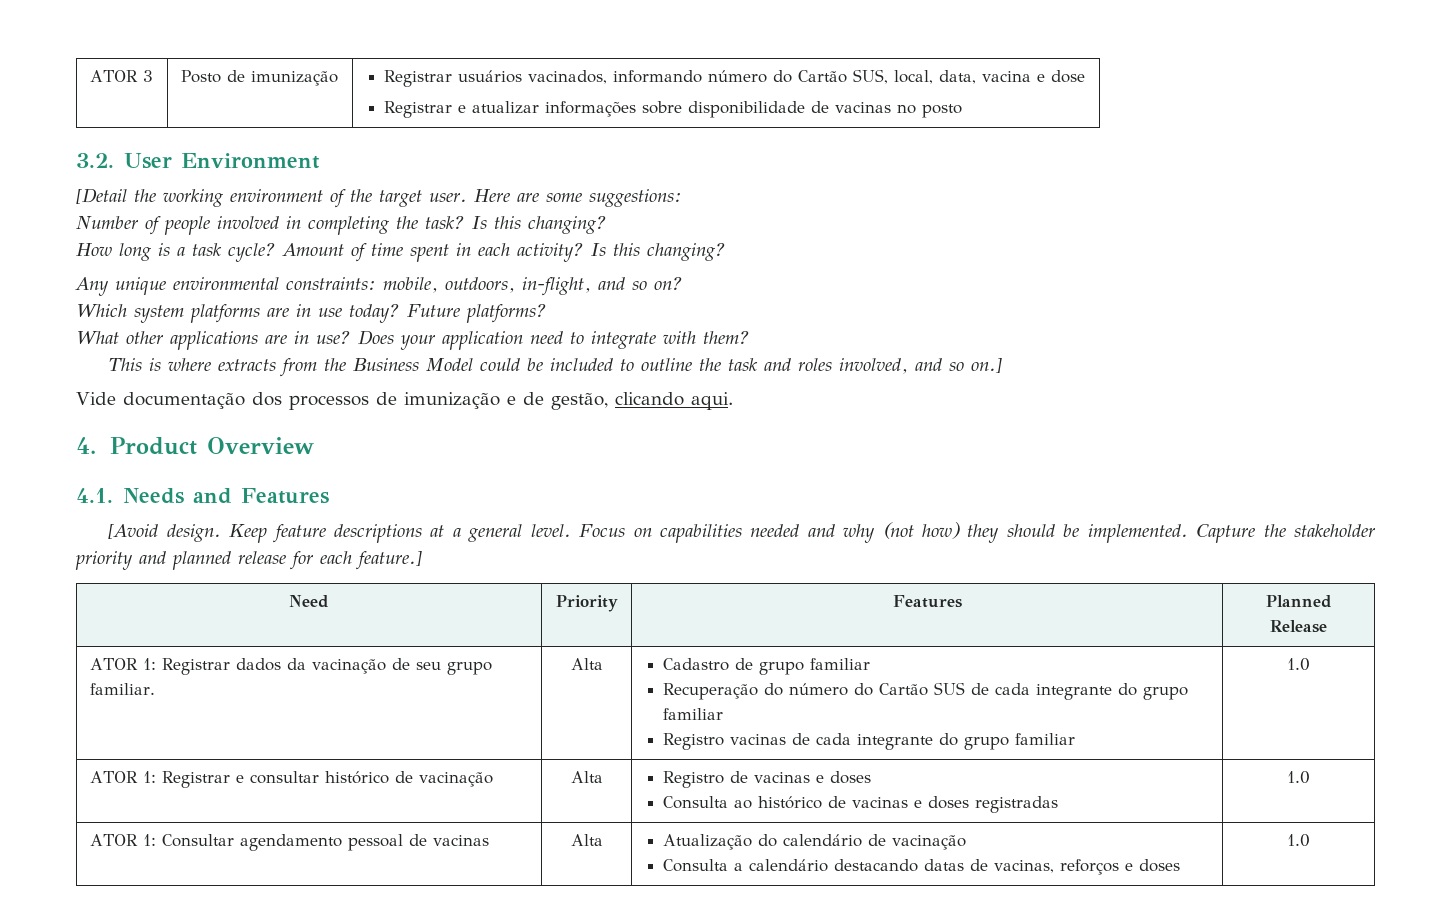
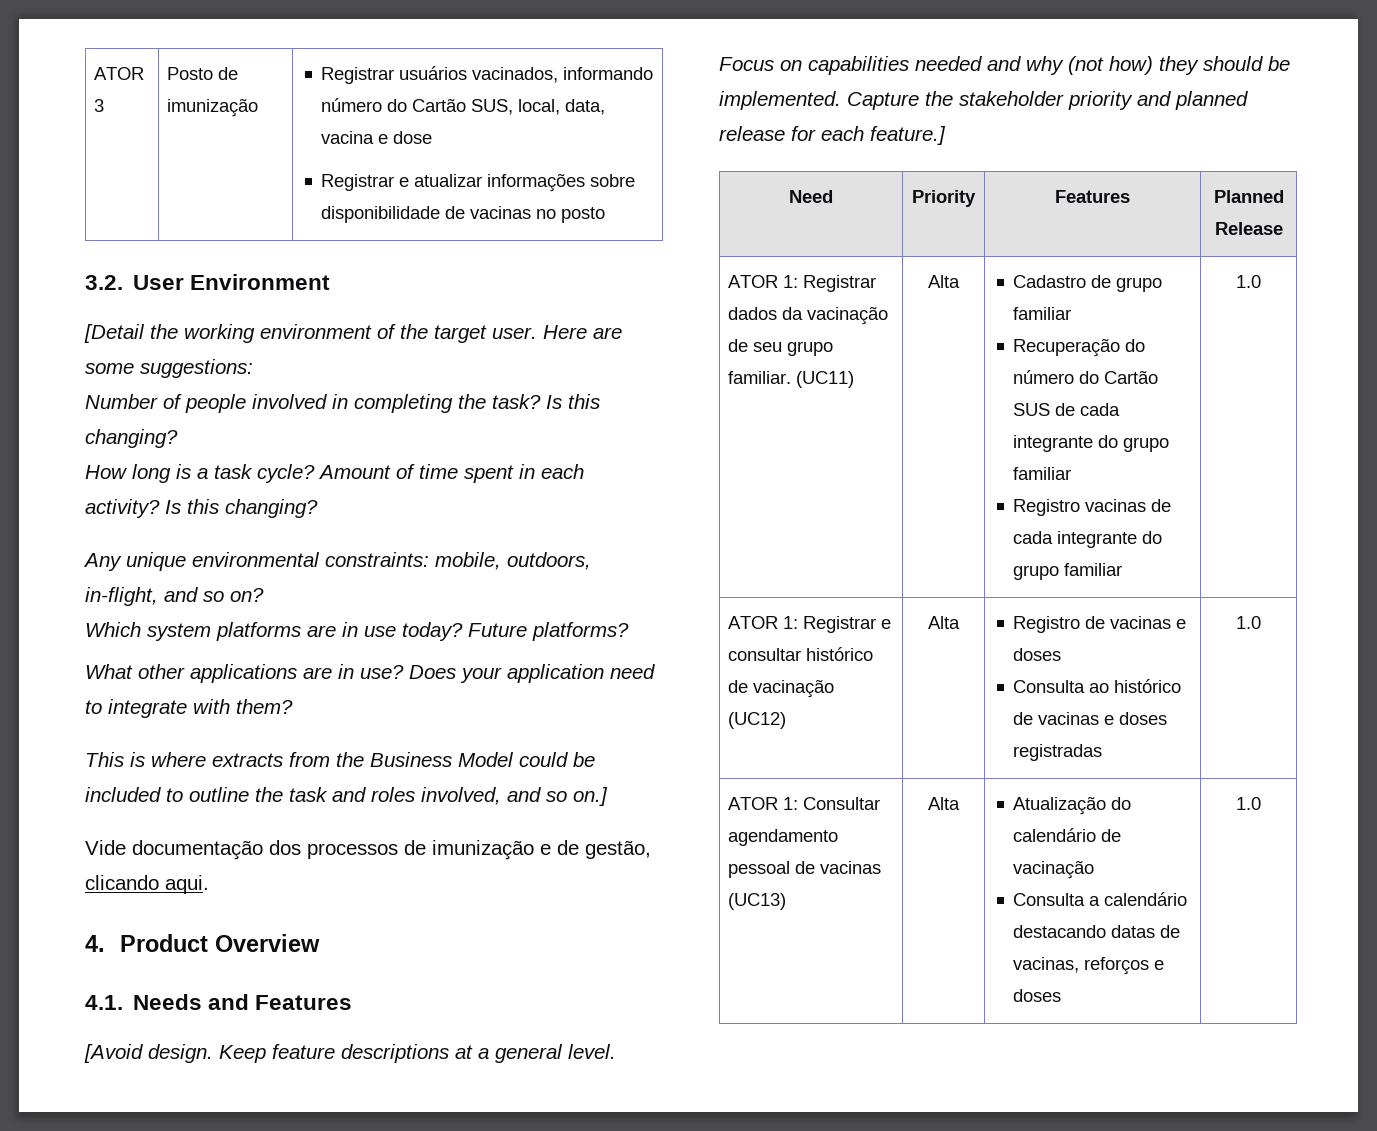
(155, 689) none -> [795,371,854,388] (UC11)
(493, 779) none -> [727,712,786,729] (UC12)
(489, 840) none -> [727,893,786,910] (UC13)

